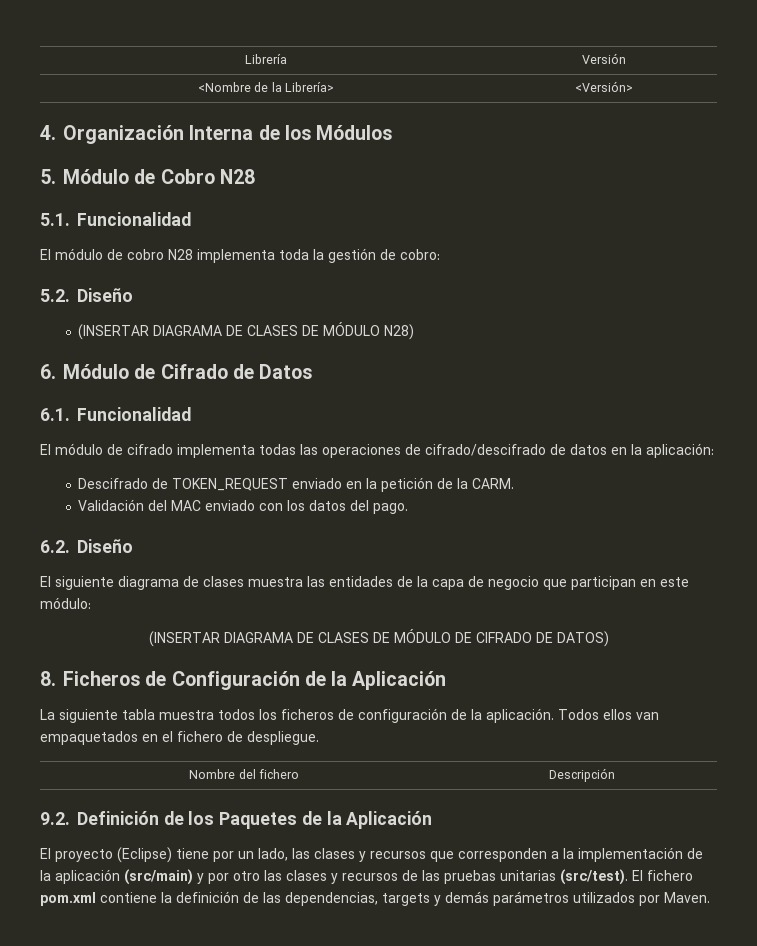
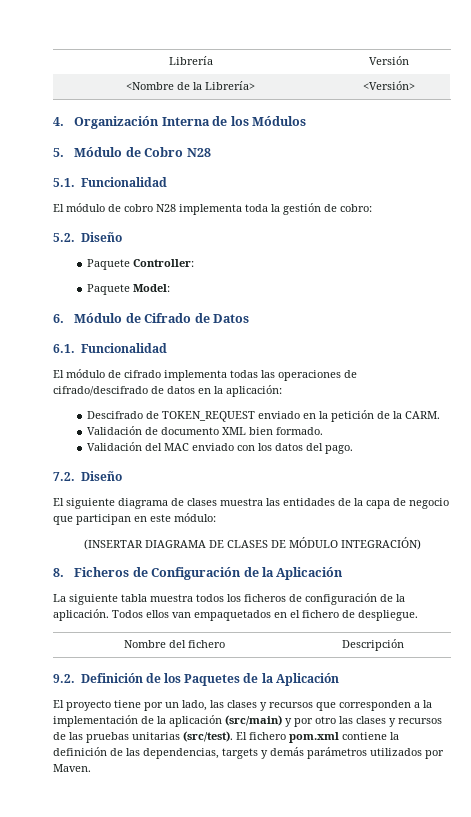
[78,322,415,340] (INSERTAR DIAGRAMA DE CLASES DE MÓDULO N28) -> [86,259,194,270] [86,284,170,295] Paquete Controller: // Paquete Model:
(515, 483) none -> [86,426,323,435] // Validación de documento XML bien formado.
[40,540,70,553] 6.2. -> [53,472,75,481] 7.2.
[454,631,609,647] DE CIFRADO DE DATOS) -> [340,537,421,550] INTEGRACIÓN)
[117,847,172,863] (Eclipse) -> (111, 705) none

